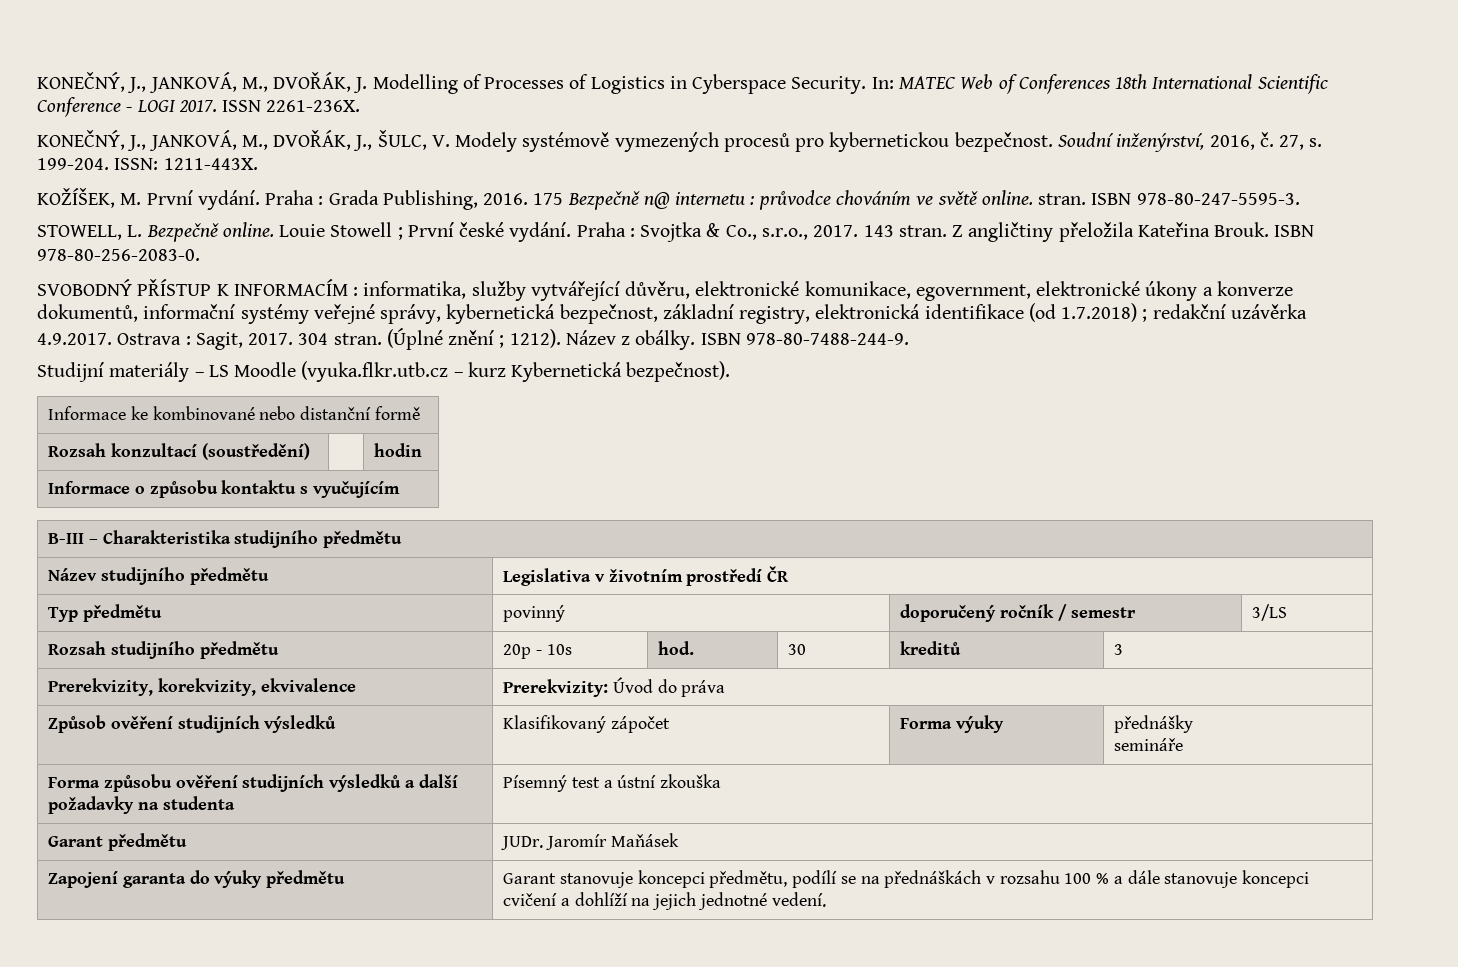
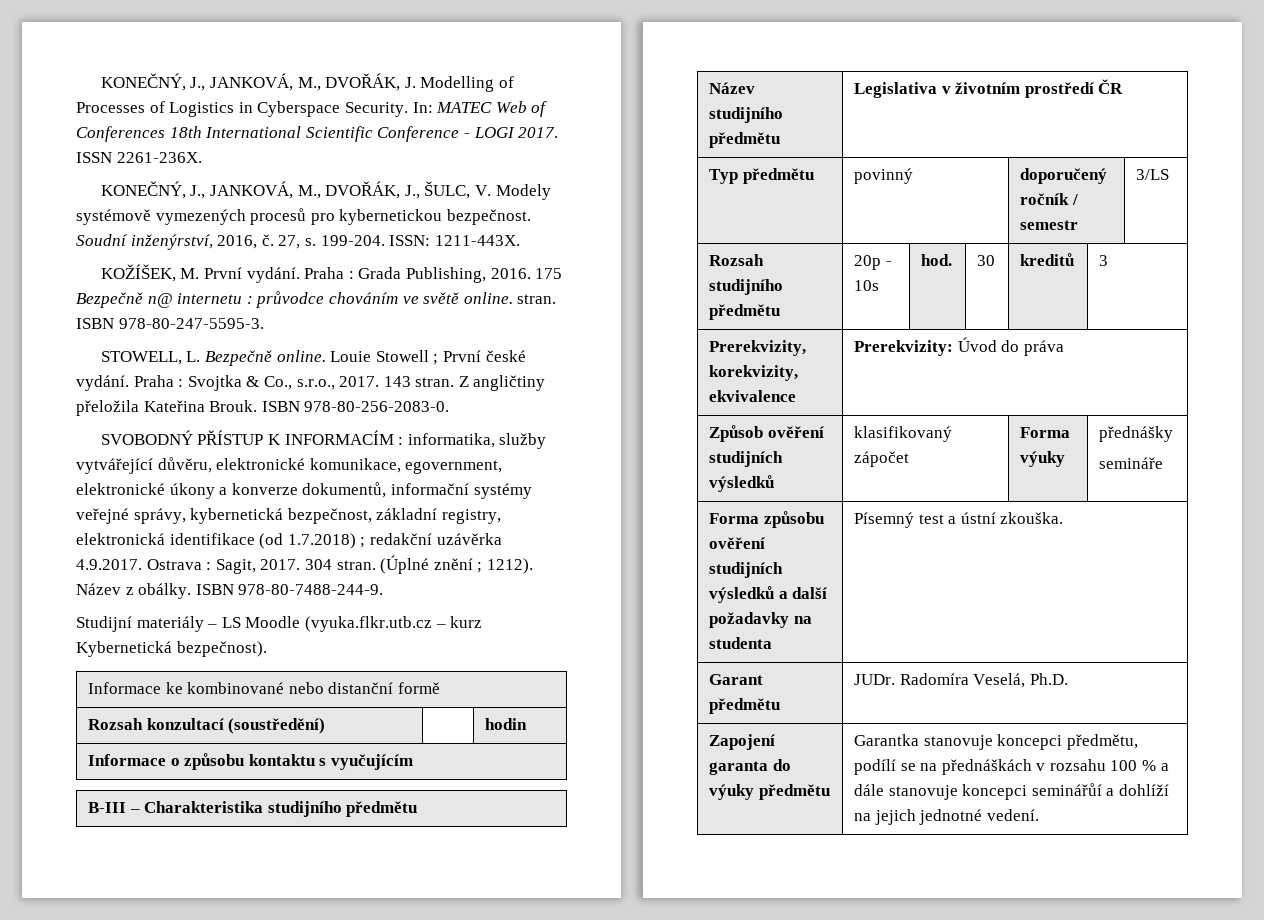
[503,715,607,733] Klasifikovaný -> [853,426,952,442] klasifikovaný
[660,774,722,788] zkouška -> [1000,512,1064,524] zkouška.
[545,833,679,850] Jaromír Maňásek -> [899,673,1068,688] Radomíra Veselá, Ph.D.
[503,873,557,884] Garant -> [853,734,919,746] Garantka
[503,893,558,906] cvičení -> [1031,783,1102,796] seminářůí

